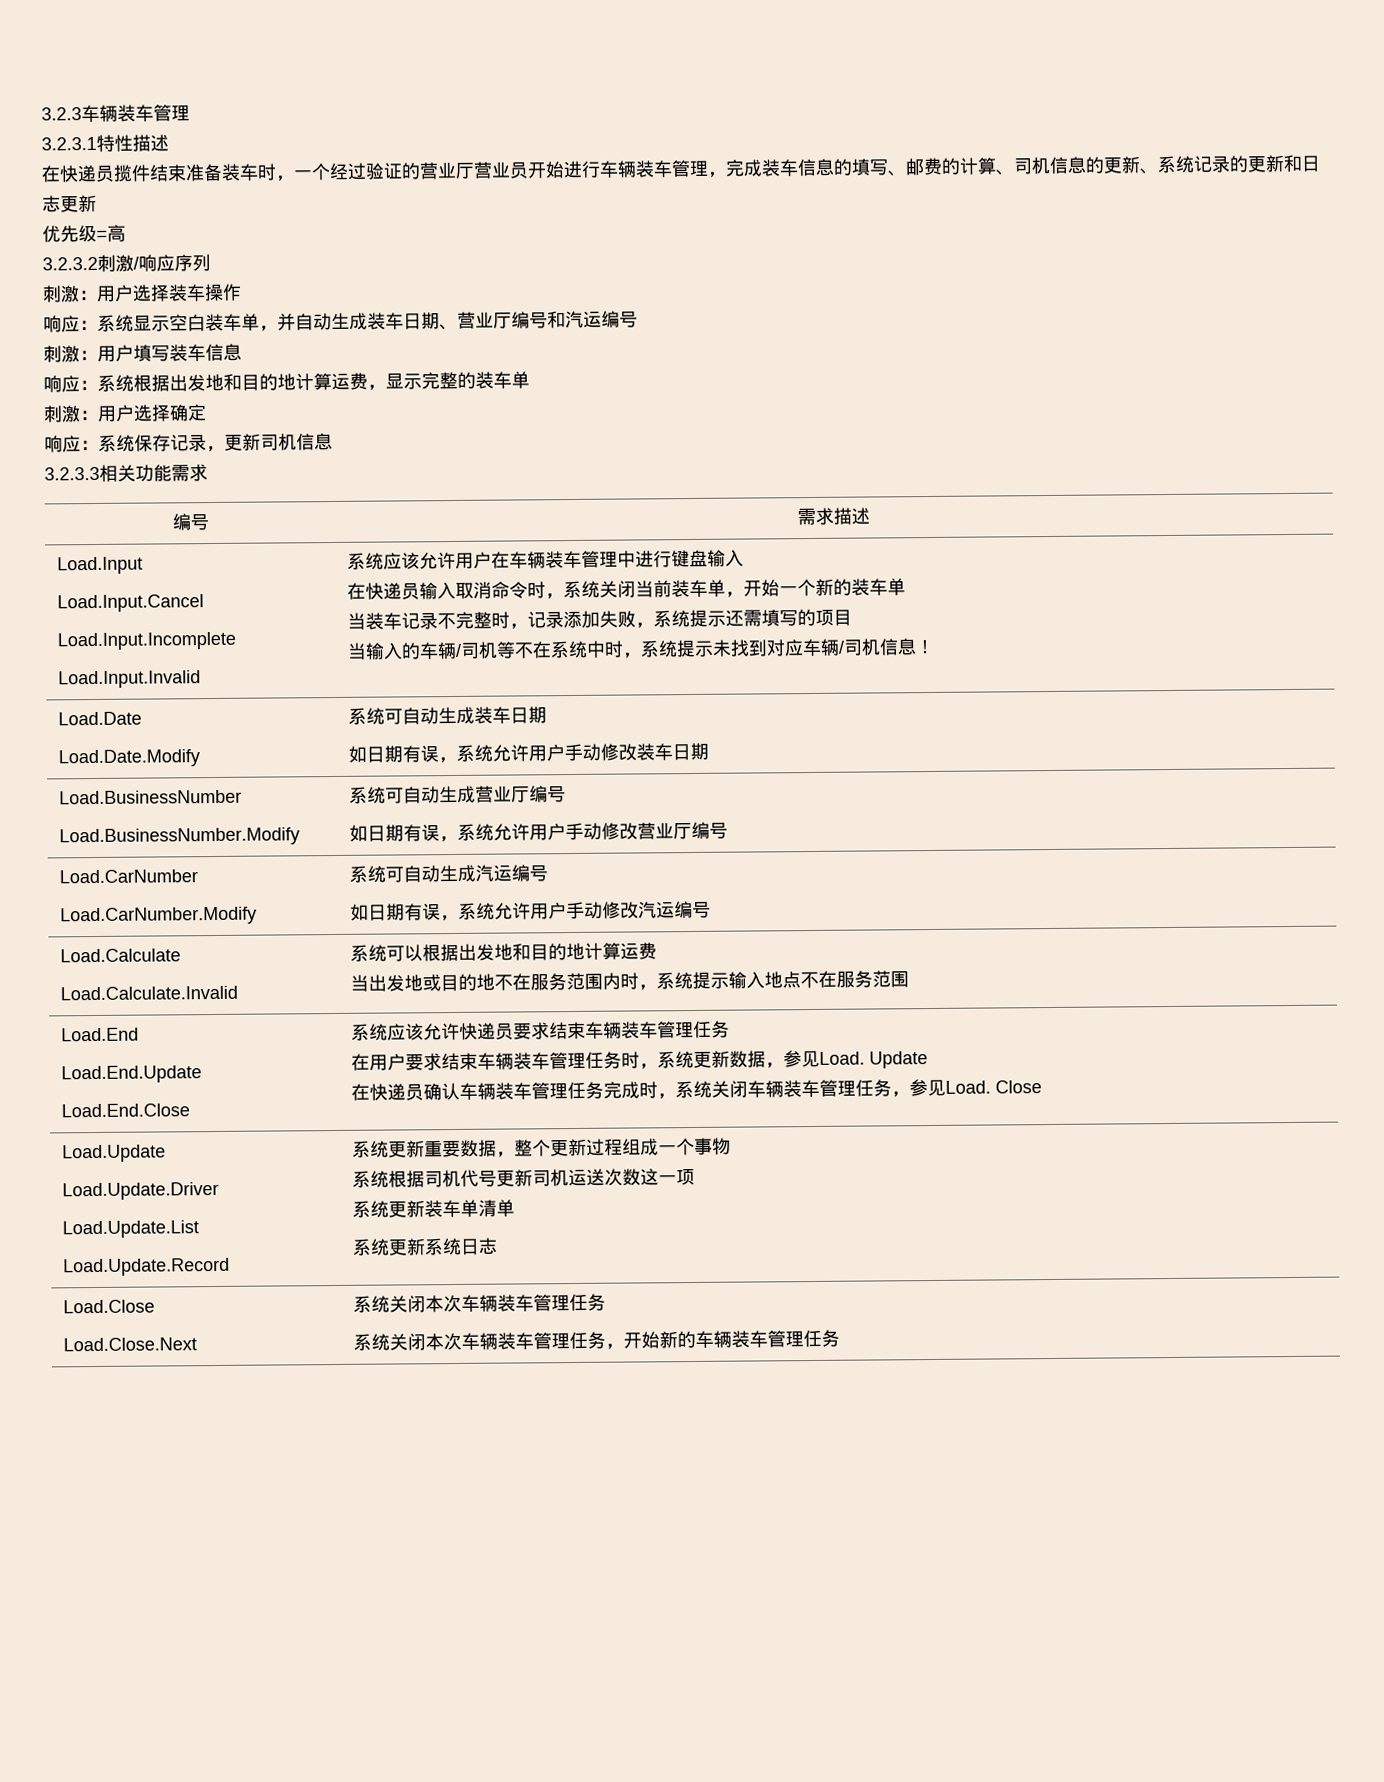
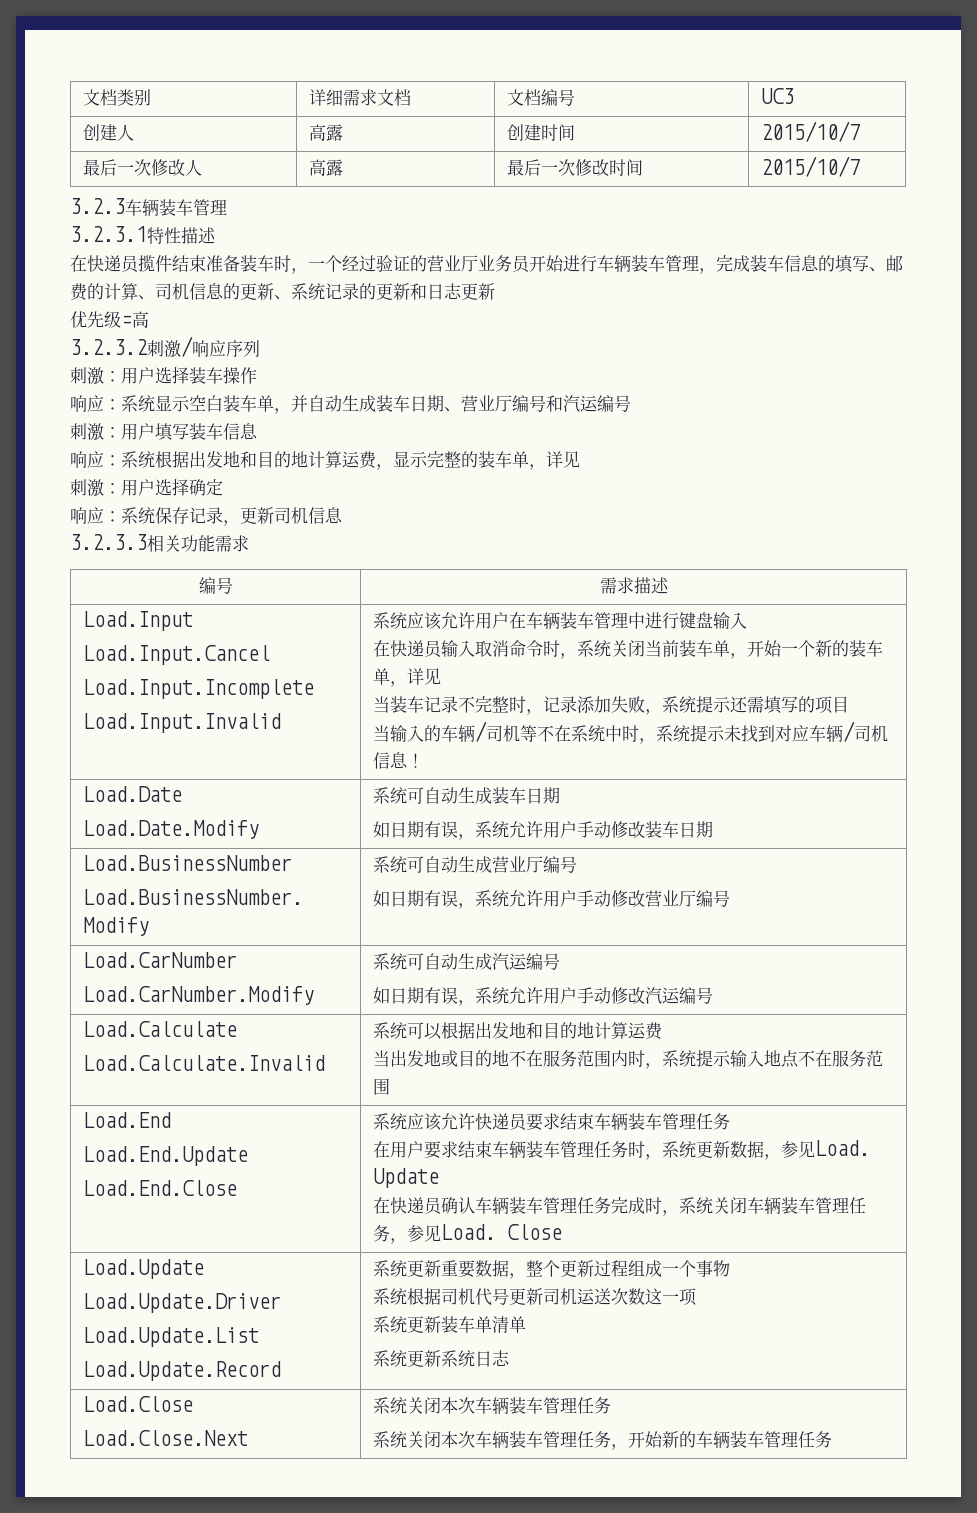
(41, 114) none -> [83,89,152,106] [309,89,412,106] [507,89,576,106] [761,88,795,104] [83,124,135,141] [309,124,344,141] [507,124,576,141] [761,121,861,142] [83,159,203,176] [309,159,344,176] [507,159,644,176] [761,156,861,177] 文档类别 | 详细需求文档 | 文档编号 | UC3 // 创建人 | 高露 | 创建时间 | 2015/10/7 // 最后一次修改人 | 高露 | 最后一次修改时间 | 2015/10/7 //
[473,161,511,179] 营业 -> [478,255,512,272] 业务
(530, 380) none -> [529,451,580,470] ，详见
(907, 587) none -> [390,668,442,687] ，详见

